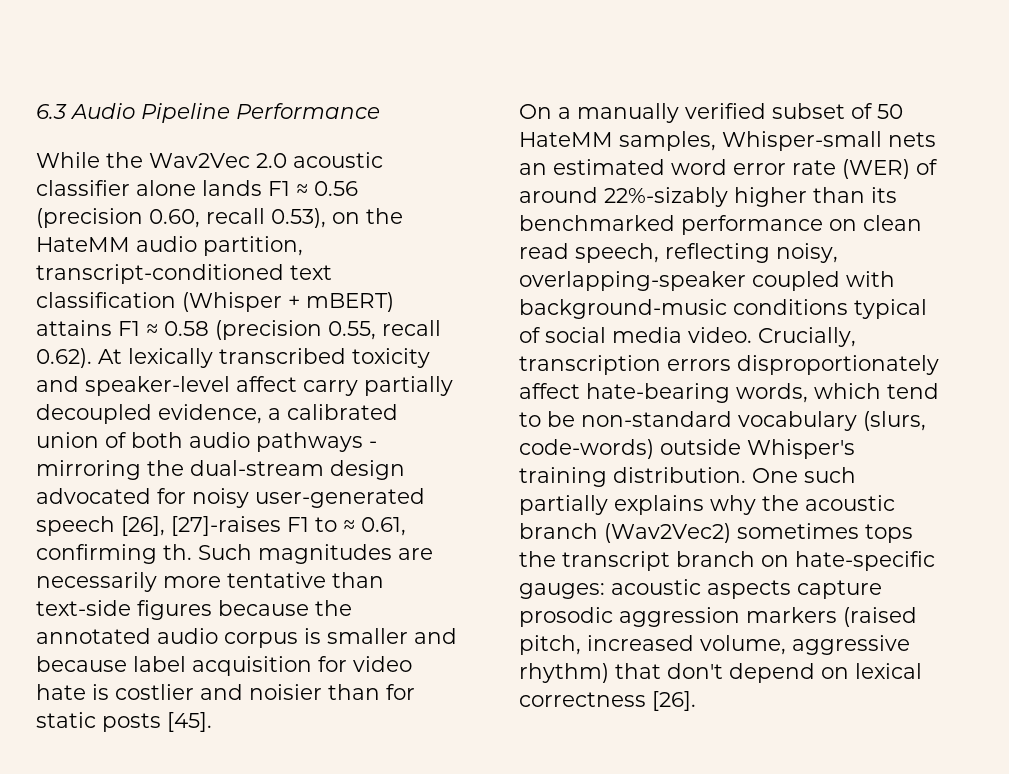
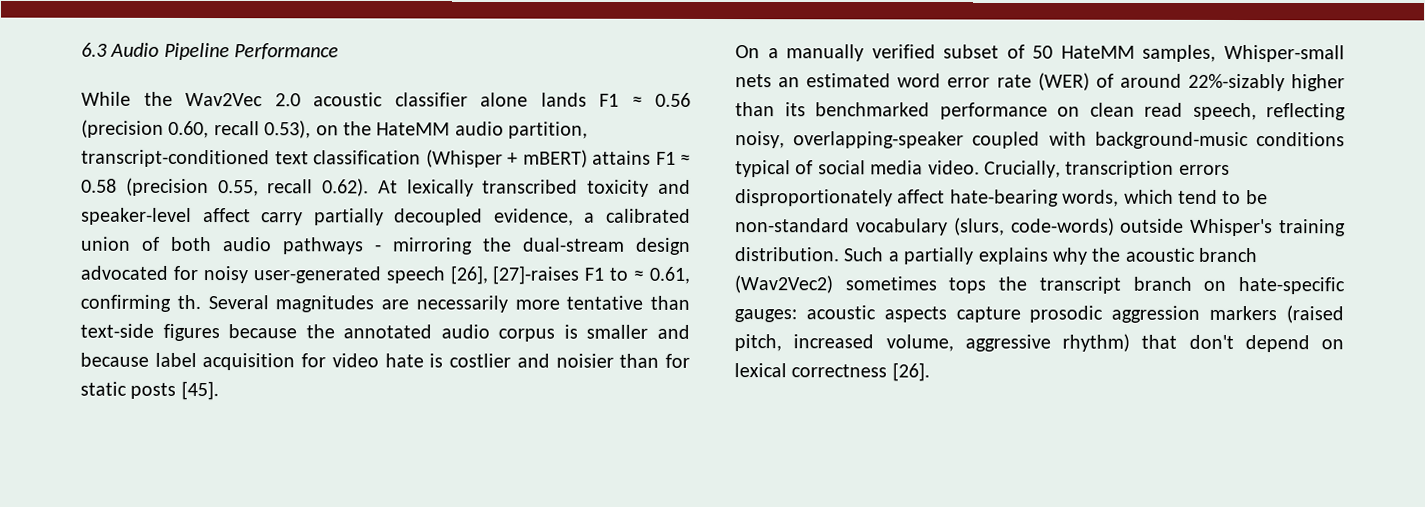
[198,544,252,560] Such -> [207,295,269,310] Several
[752,467,856,483] One such -> [843,247,900,262] Such a

